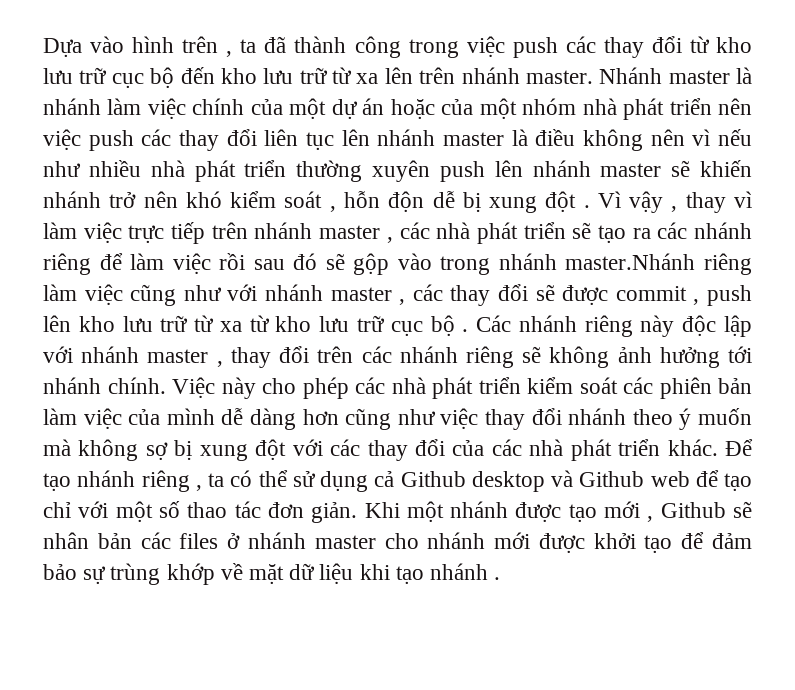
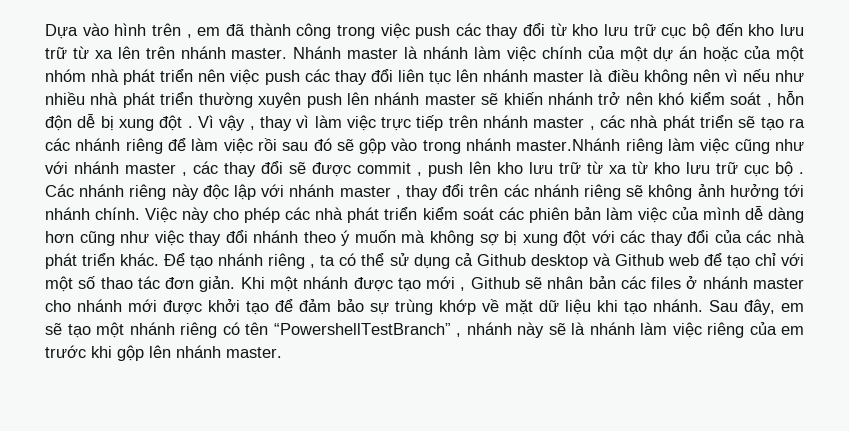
[240,39,257,53] ta -> [197,27,221,36] em
[430,563,501,580] nhánh . -> [653,299,804,315] [45,322,804,338] [45,345,282,361] nhánh. Sau đây, em sẽ tạo một nhánh riêng có tên “PowershellTestBranch” , nhánh này sẽ là nhánh làm việc riêng của em trước khi gộp lên nhánh master.

